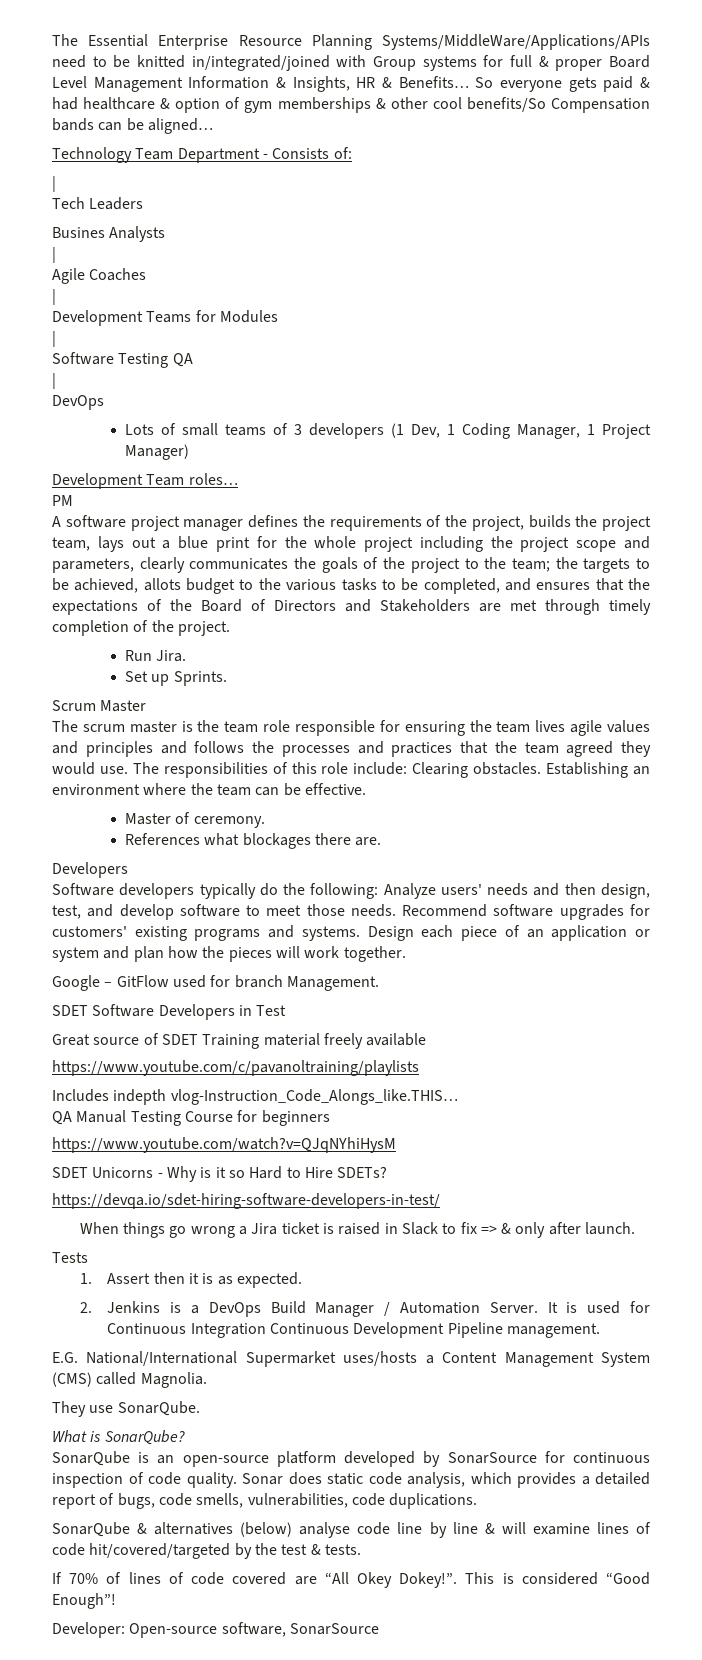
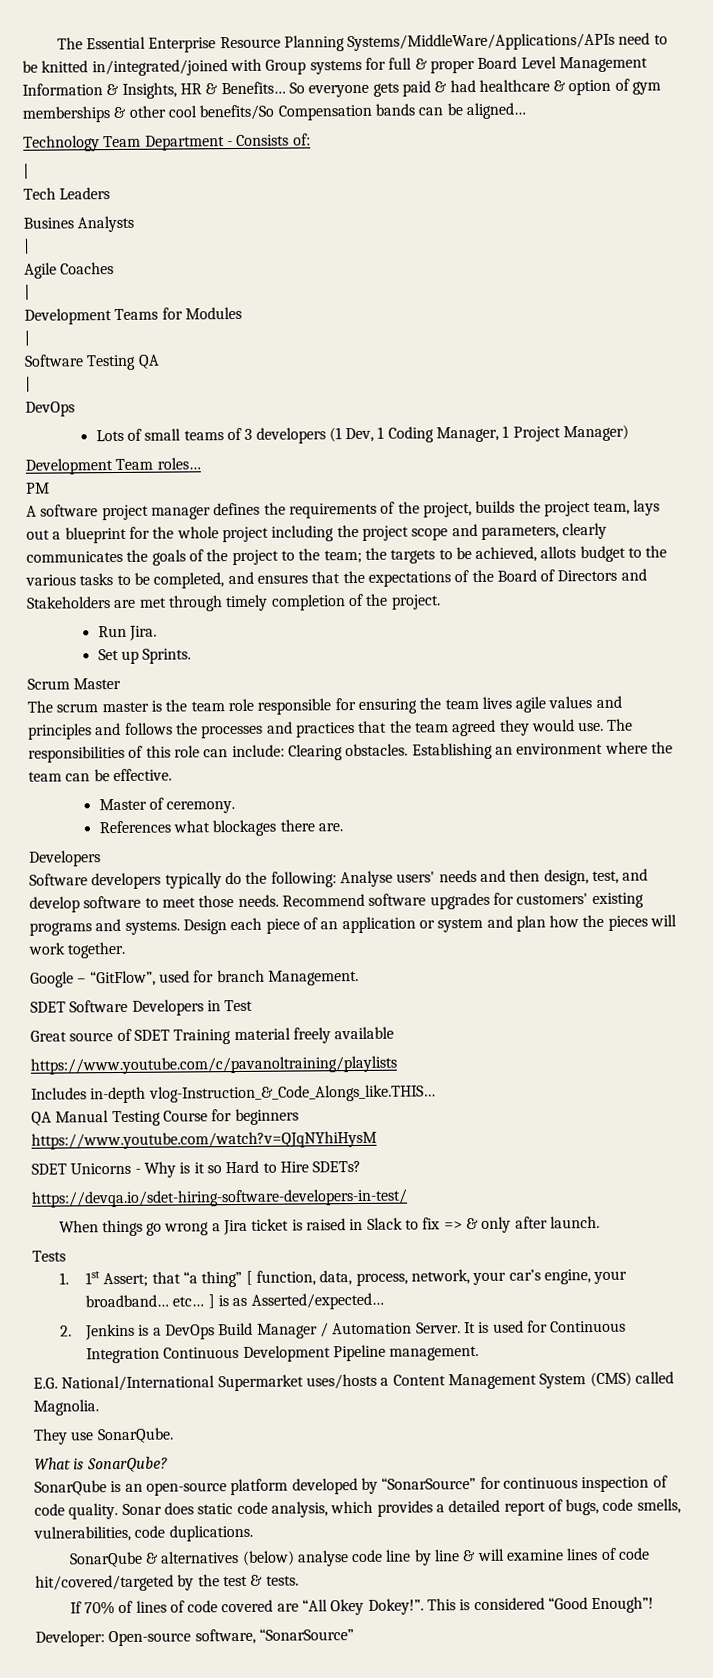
[178,536,250,552] blue print -> [64,526,127,544] blueprint
(349, 768) none -> [203,749,229,758] can
[383,883,436,899] Analyze -> [339,870,393,888] Analyse
[116,975,169,987] GitFlow -> [89,970,156,987] “GitFlow”,
[113,1089,458,1105] indepth vlog-Instruction_Code_Alongs_like.THIS… -> [90,1084,436,1104] in-depth vlog-Instruction_&_Code_Alongs_like.THIS…
[107,1272,200,1284] Assert then it -> [85,1269,628,1288] [85,1294,215,1309] 1st Assert; that “a thing” [ function, data, process, network, your car’s engine, your broadband… etc… ]
[236,1272,302,1288] expected. -> [250,1292,384,1310] Asserted/expected…
[447,1452,537,1464] SonarSource -> [381,1477,477,1490] “SonarSource”
[289,1623,379,1635] SonarSource -> [258,1628,354,1641] “SonarSource”

